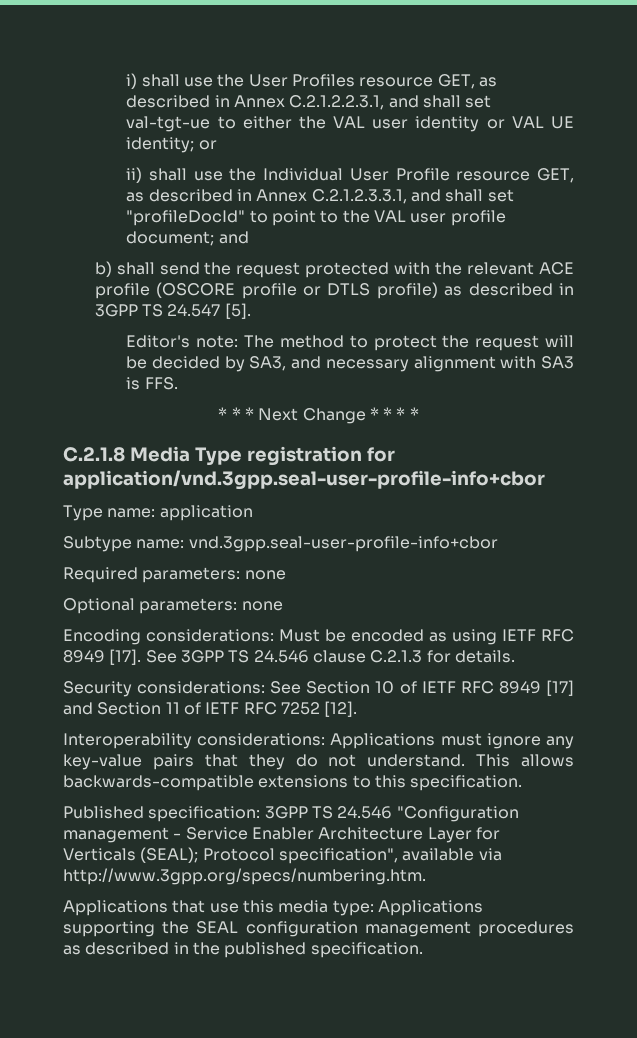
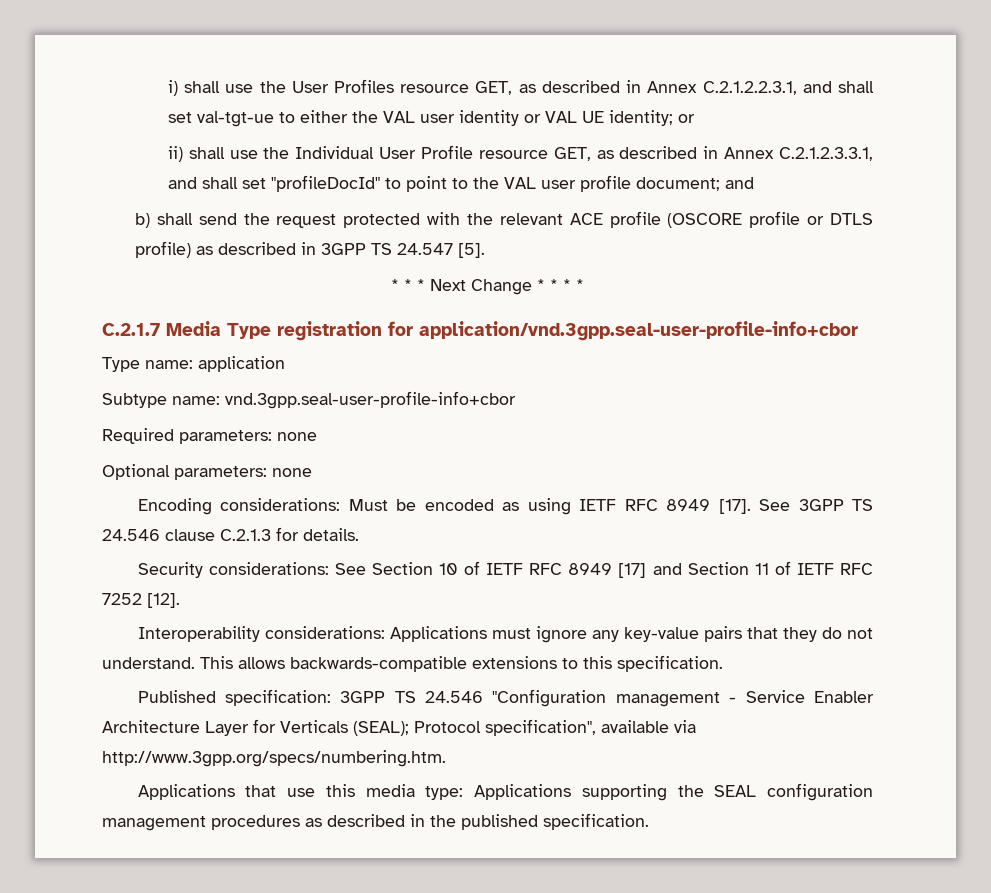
[126,335,574,351] [126,356,574,372] [126,377,178,390] // Editor's note: The method to protect the request will be decided by SA3, and necessary alignment with SA3 is FFS. -> (485, 250) none
[63,447,125,462] C.2.1.8 -> [102,323,160,336] C.2.1.7

